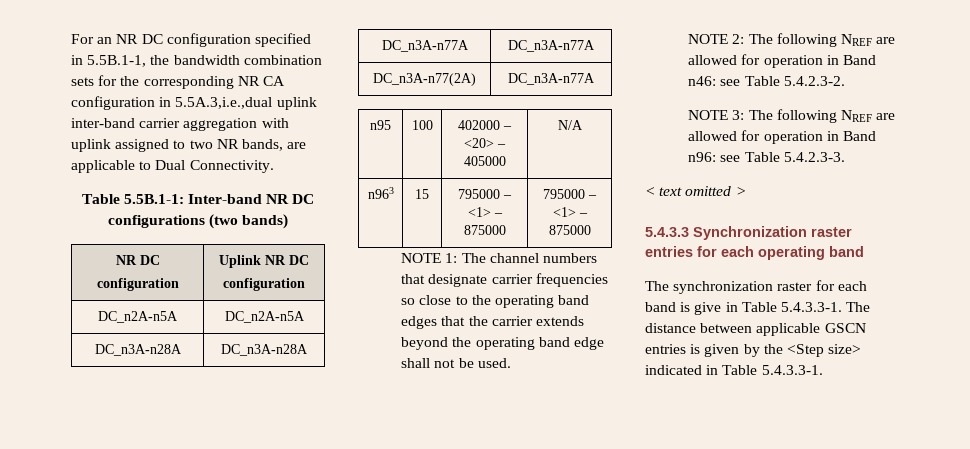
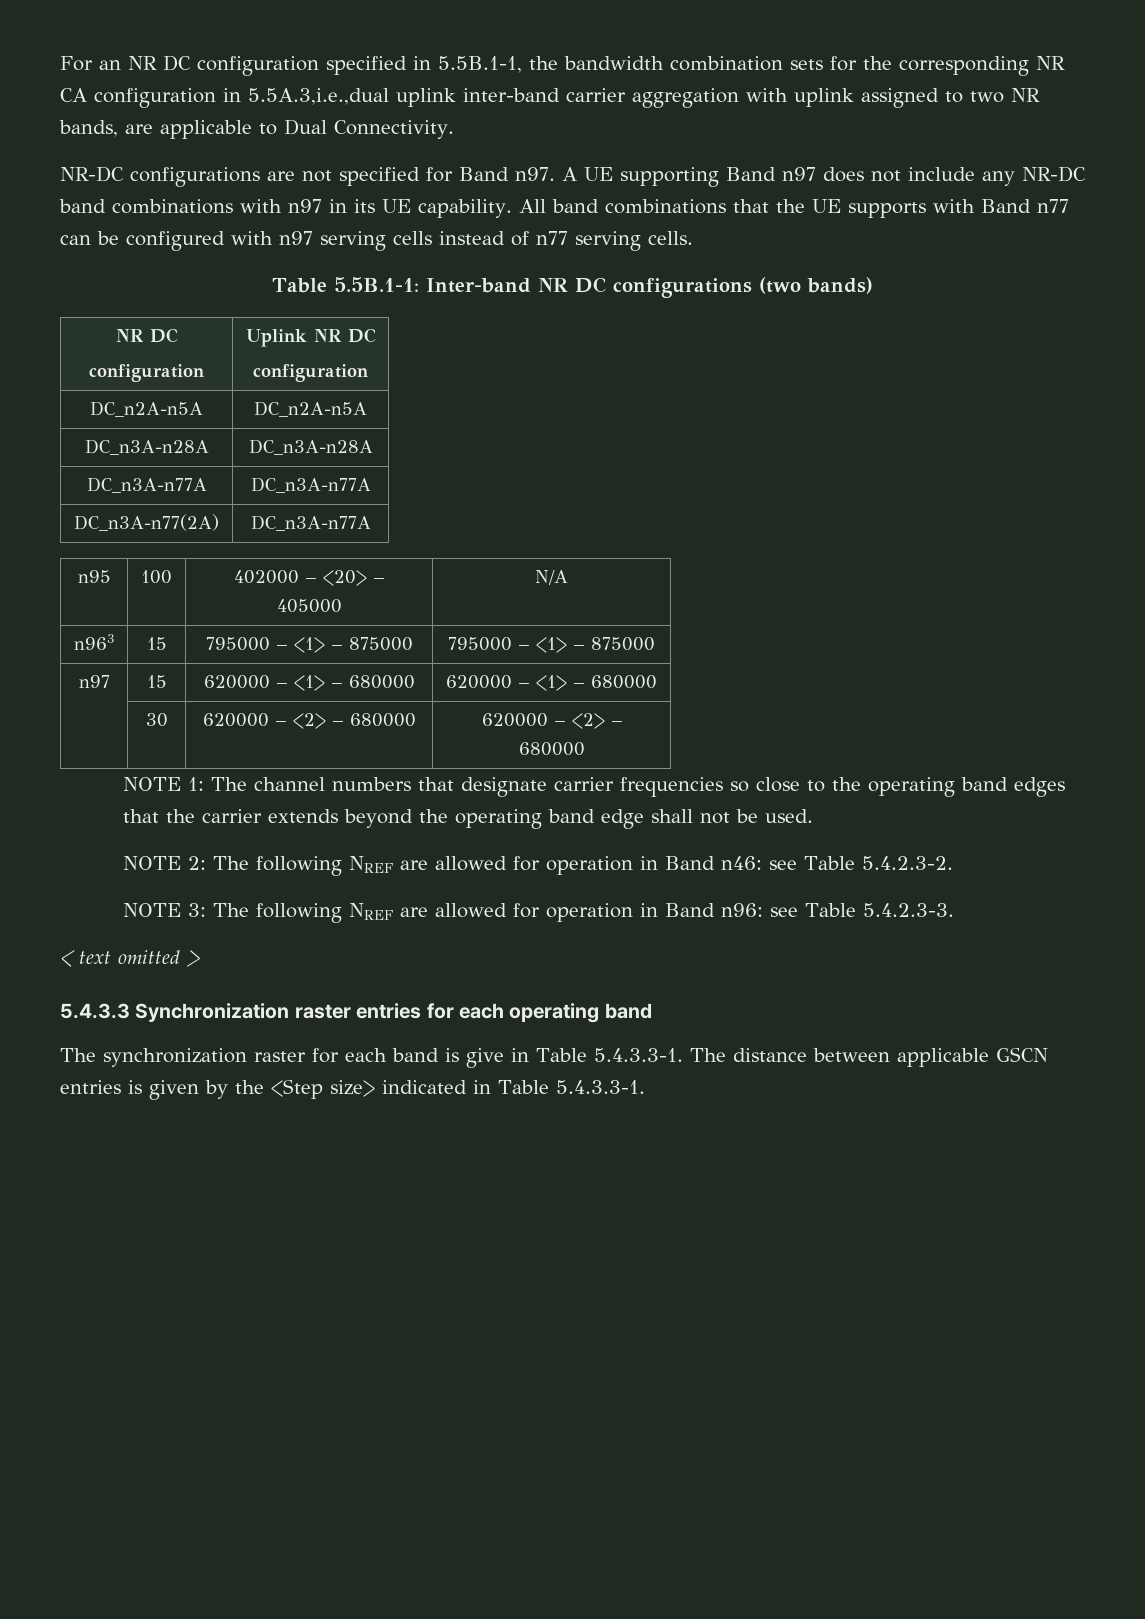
(274, 166) none -> [60,166,1086,187] [59,199,1069,218] [60,231,693,251] // NR-DC configurations are not specified for Band n97. A UE supporting Band n97 does not include any NR-DC band combinations with n97 in its UE capability. All band combinations that the UE supports with Band n77 can be configured with n97 serving cells instead of n77 serving cells.
(591, 230) none -> [78,675,110,688] [146,675,167,688] [203,675,415,691] [445,675,657,691] [145,713,168,727] [202,713,416,729] [481,713,622,729] [518,742,585,756] // n97 | 15 | 620000 – <1> – 680000 | 620000 – <1> – 680000 // | 30 | 620000 – <2> – 680000 | 620000 – <2> – 680000

